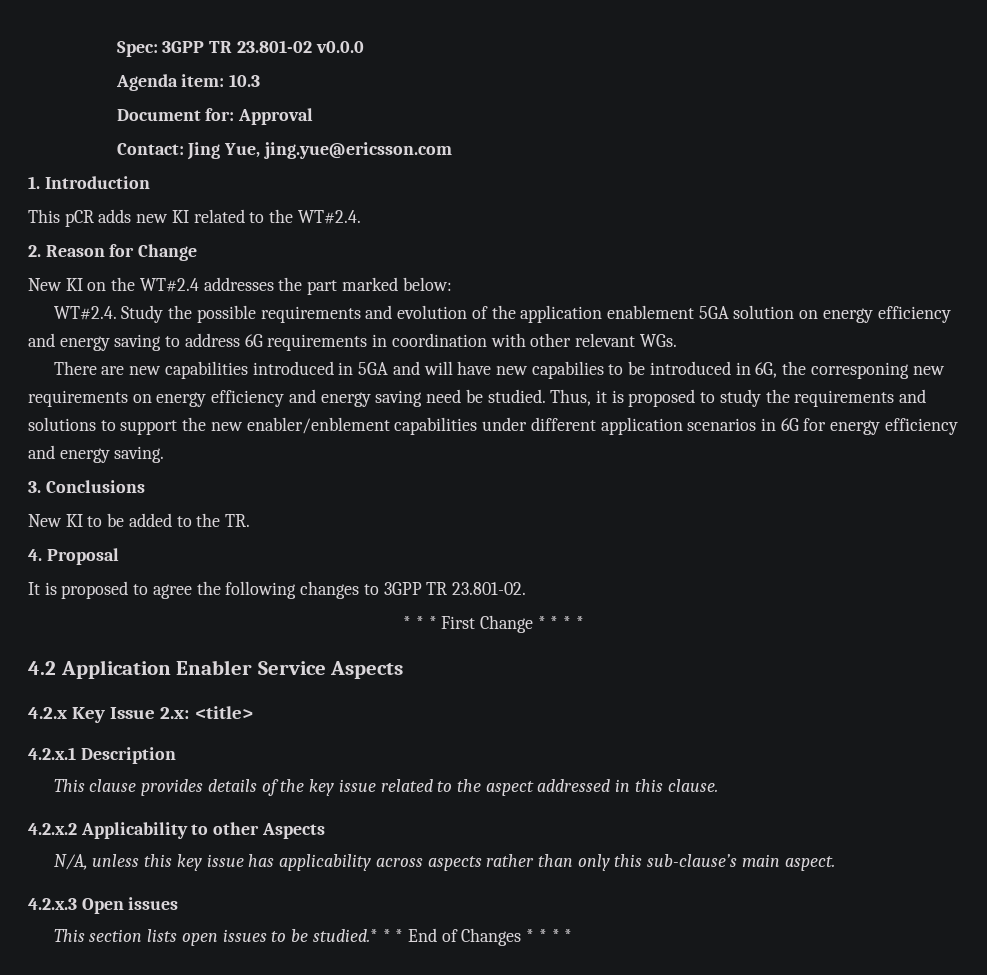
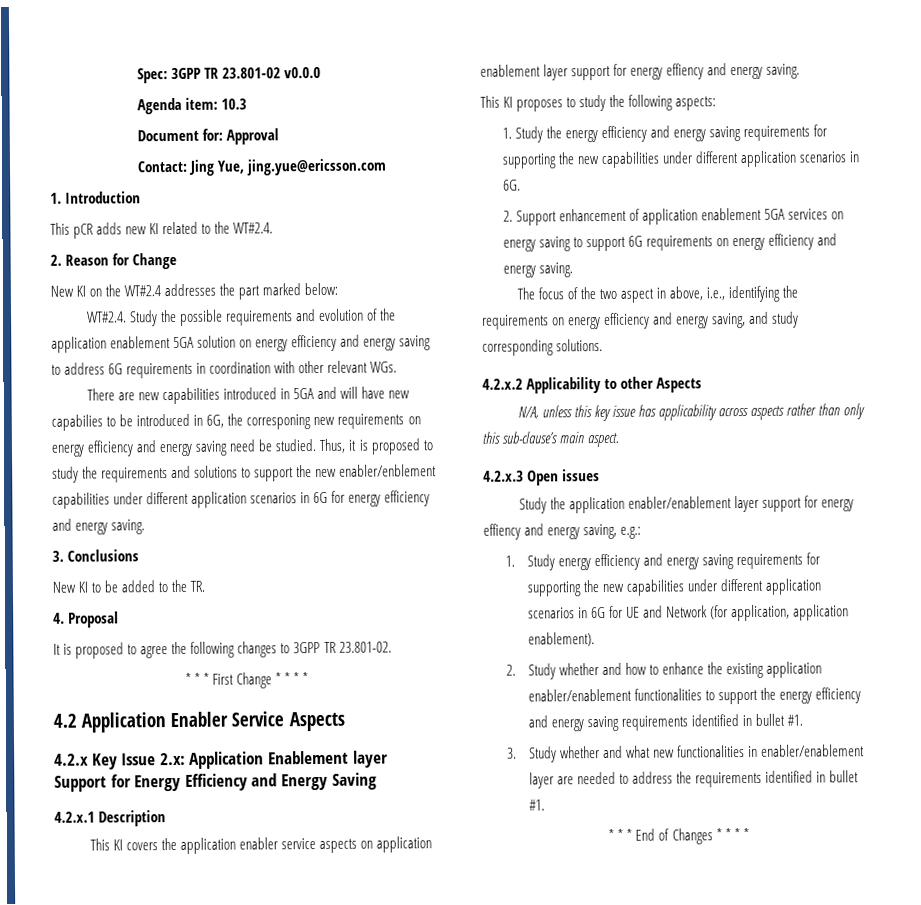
[194,706,253,719] [28,747,176,764] [53,779,718,796] <title> // 4.2.x.1 Description // This clause provides details of the key issue related to the aspect addressed in this clause. -> [189,750,388,769] [54,772,377,792] [54,810,167,827] [89,836,433,854] [480,63,801,81] [480,94,717,112] [501,124,828,143] [501,150,860,169] [502,179,521,191] [502,207,845,226] [502,233,838,252] [502,262,573,278] [516,285,799,303] [482,311,800,330] [482,339,604,356] Application Enablement layer Support for Energy Efficiency and Energy Saving // 4.2.x.1 Description // This KI covers the application enabler service aspects on application enablement layer support for energy effiency and energy saving. // This KI proposes to study the following aspects: // 1. Study the energy efficiency and energy saving requirements for supporting the new capabilities under different application scenarios in 6G. // 2. Support enhancement of application enablement 5GA services on energy saving to support 6G requirements on energy efficiency and energy saving. // The focus of the two aspect in above, i.e., identifying the requirements on energy efficiency and energy saving, and study corresponding solutions.
[53,929,378,946] This section lists open issues to be studied.* -> [518,495,854,514] [483,523,642,540] [504,552,821,571] [526,578,823,597] [527,604,850,622] [527,632,595,647] [505,661,823,680] [527,687,862,705] [527,713,804,732] [506,744,866,763] [528,770,860,789] [528,799,545,811] [608,828,615,841] Study the application enabler/enablement layer support for energy effiency and energy saving, e.g.: // 1. Study energy efficiency and energy saving requirements for supporting the new capabilities under different application scenarios in 6G for UE and Network (for application, application enablement). // 2. Study whether and how to enhance the existing application enabler/enablement functionalities to support the energy efficiency and energy saving requirements identified in bullet #1. // 3. Study whether and what new functionalities in enabler/enablement layer are needed to address the requirements identified in bullet #1. // *

